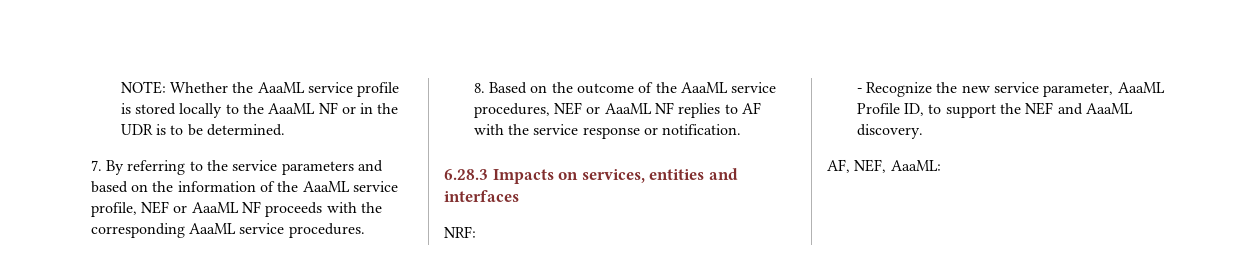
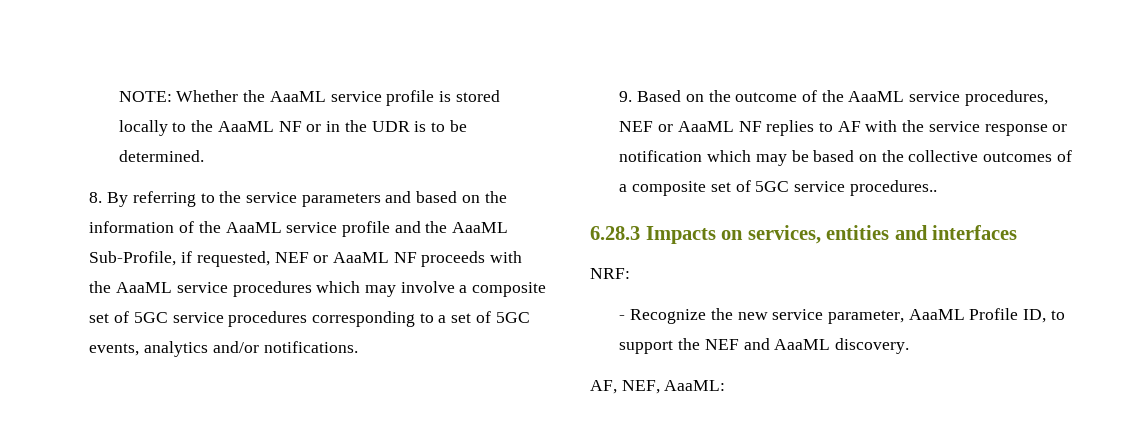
[90,160,102,171] 7. -> [89,192,103,203] 8.
[90,202,137,217] profile, -> [341,221,509,237] [89,251,270,267] profile and the AaaML Sub-Profile, if requested,
[90,223,365,238] [473,83,485,93] corresponding AaaML service procedures. // 8. -> [116,281,547,297] [89,311,530,327] [89,341,358,357] [619,91,633,102] AaaML service procedures which may involve a composite set of 5GC service procedures corresponding to a set of 5GC events, analytics and/or notifications. // 9.
[662,124,742,135] notification. -> [619,150,1072,166] [619,180,937,196] notification which may be based on the collective outcomes of a composite set of 5GC service procedures..

